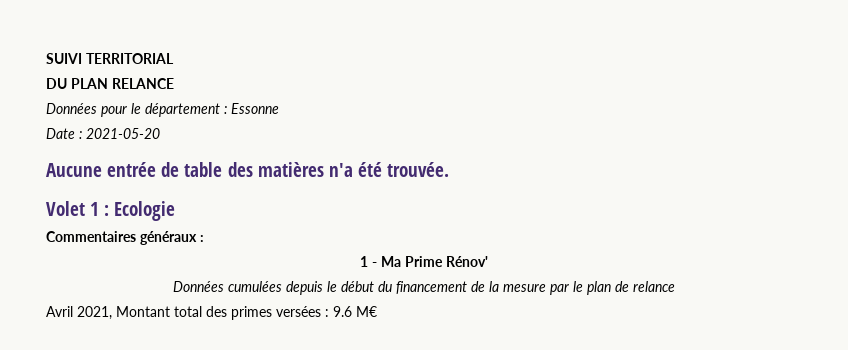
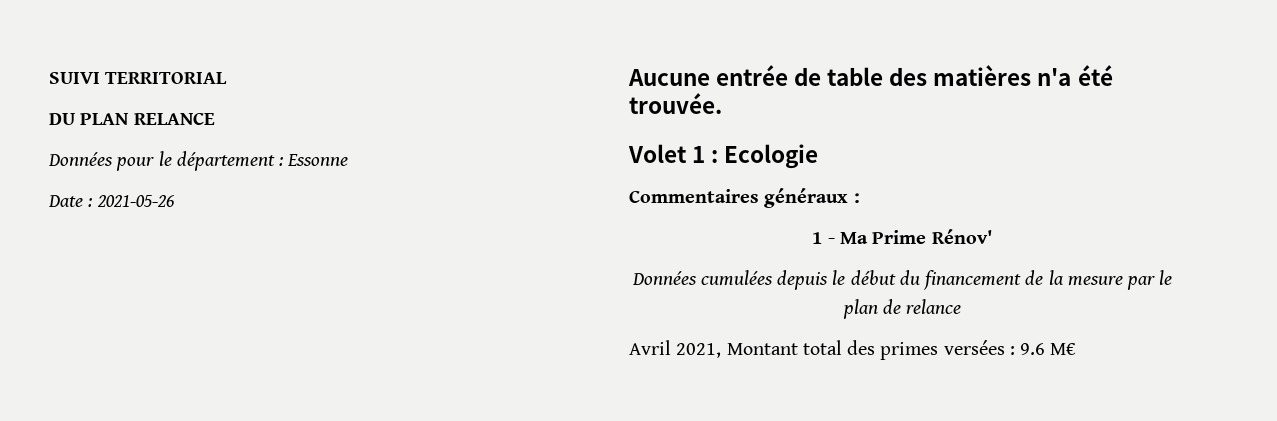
[86,128,160,139] 2021-05-20 -> [96,195,175,207] 2021-05-26

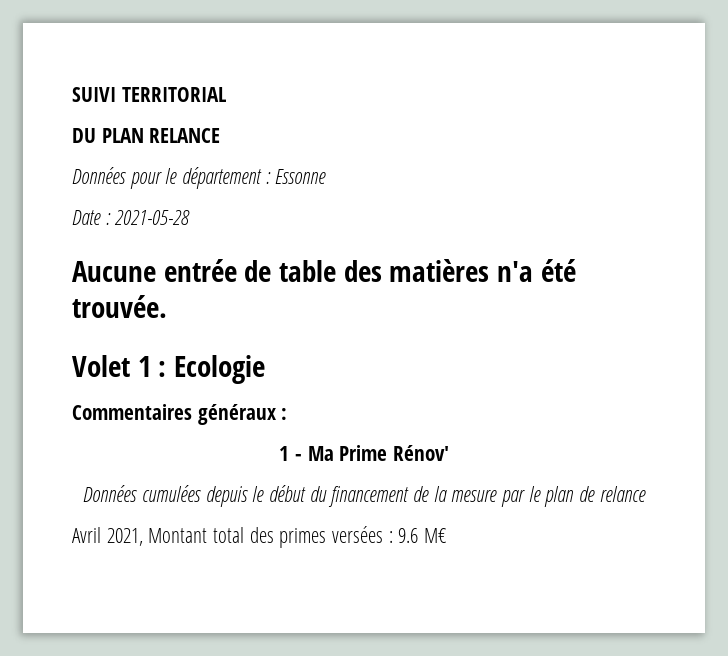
[96,195,175,207] 2021-05-26 -> [114,210,191,225] 2021-05-28

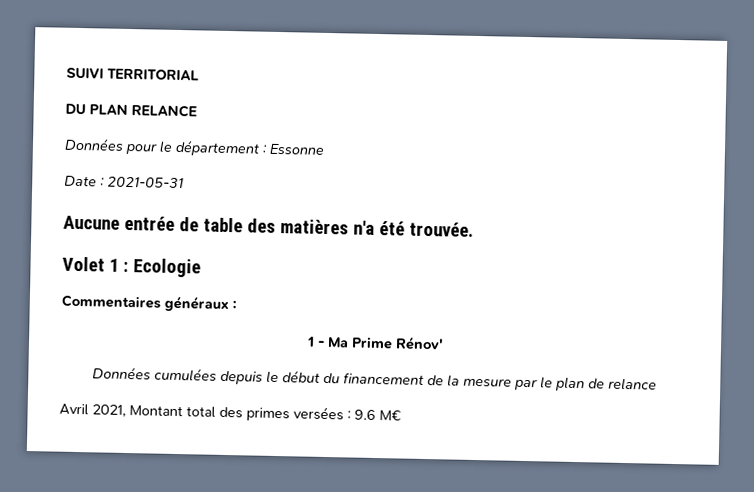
[114,210,191,225] 2021-05-28 -> [107,176,184,189] 2021-05-31

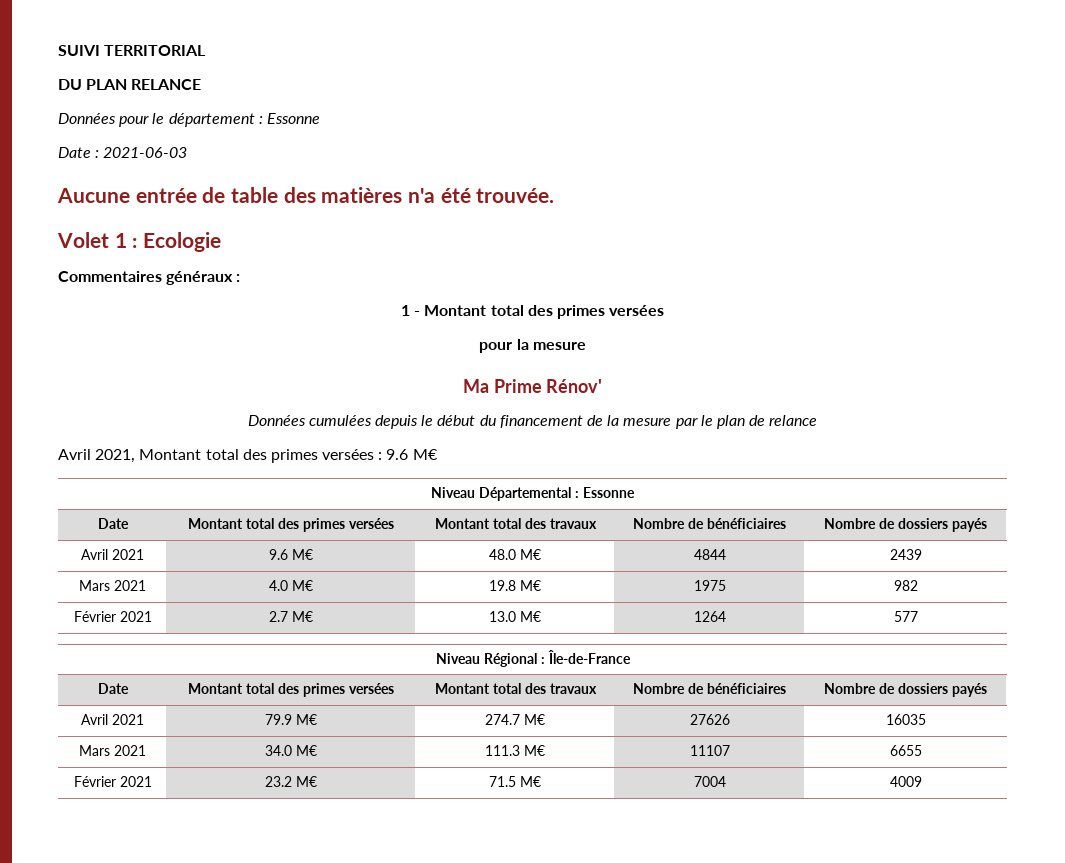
[107,176,184,189] 2021-05-31 -> [103,147,188,158] 2021-06-03
(325, 343) none -> [424,305,665,319] [479,339,586,353] Montant total des primes versées // pour la mesure //
(402, 415) none -> [431,487,635,501] [97,518,129,529] [188,518,394,532] [434,518,597,529] [633,518,786,529] [824,518,987,532] [81,549,144,560] [269,549,313,560] [489,549,541,560] [693,549,726,560] [889,549,922,560] [79,580,146,591] [269,580,313,591] [489,580,541,591] [693,580,726,591] [893,580,918,591] [73,611,152,622] [269,611,313,622] [489,611,541,622] [693,611,726,622] [893,611,918,622] [435,650,631,667] [97,683,129,694] [188,683,394,697] [434,683,597,694] [633,683,786,694] [824,683,987,697] [81,714,144,725] [265,714,317,725] [485,714,545,725] [689,714,730,725] [885,714,926,725] [79,745,146,756] [265,745,317,756] [485,745,545,756] [689,745,730,756] [889,745,922,756] [73,776,152,787] [265,776,317,787] [489,776,541,787] [693,776,726,787] [889,776,922,787] // Niveau Départemental : Essonne // Date | Montant total des primes versées | Montant total des travaux | Nombre de bénéficiaires | Nombre de dossiers payés // Avril 2021 | 9.6 M€ | 48.0 M€ | 4844 | 2439 // Mars 2021 | 4.0 M€ | 19.8 M€ | 1975 | 982 // Février 2021 | 2.7 M€ | 13.0 M€ | 1264 | 577 // Niveau Régional : Île-de-France // Date | Montant total des primes versées | Montant total des travaux | Nombre de bénéficiaires | Nombre de dossiers payés // Avril 2021 | 79.9 M€ | 274.7 M€ | 27626 | 16035 // Mars 2021 | 34.0 M€ | 111.3 M€ | 11107 | 6655 // Février 2021 | 23.2 M€ | 71.5 M€ | 7004 | 4009

